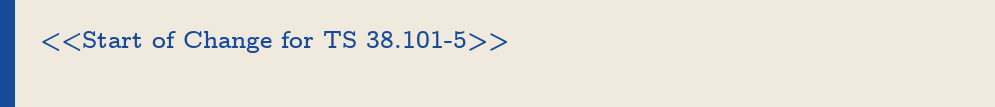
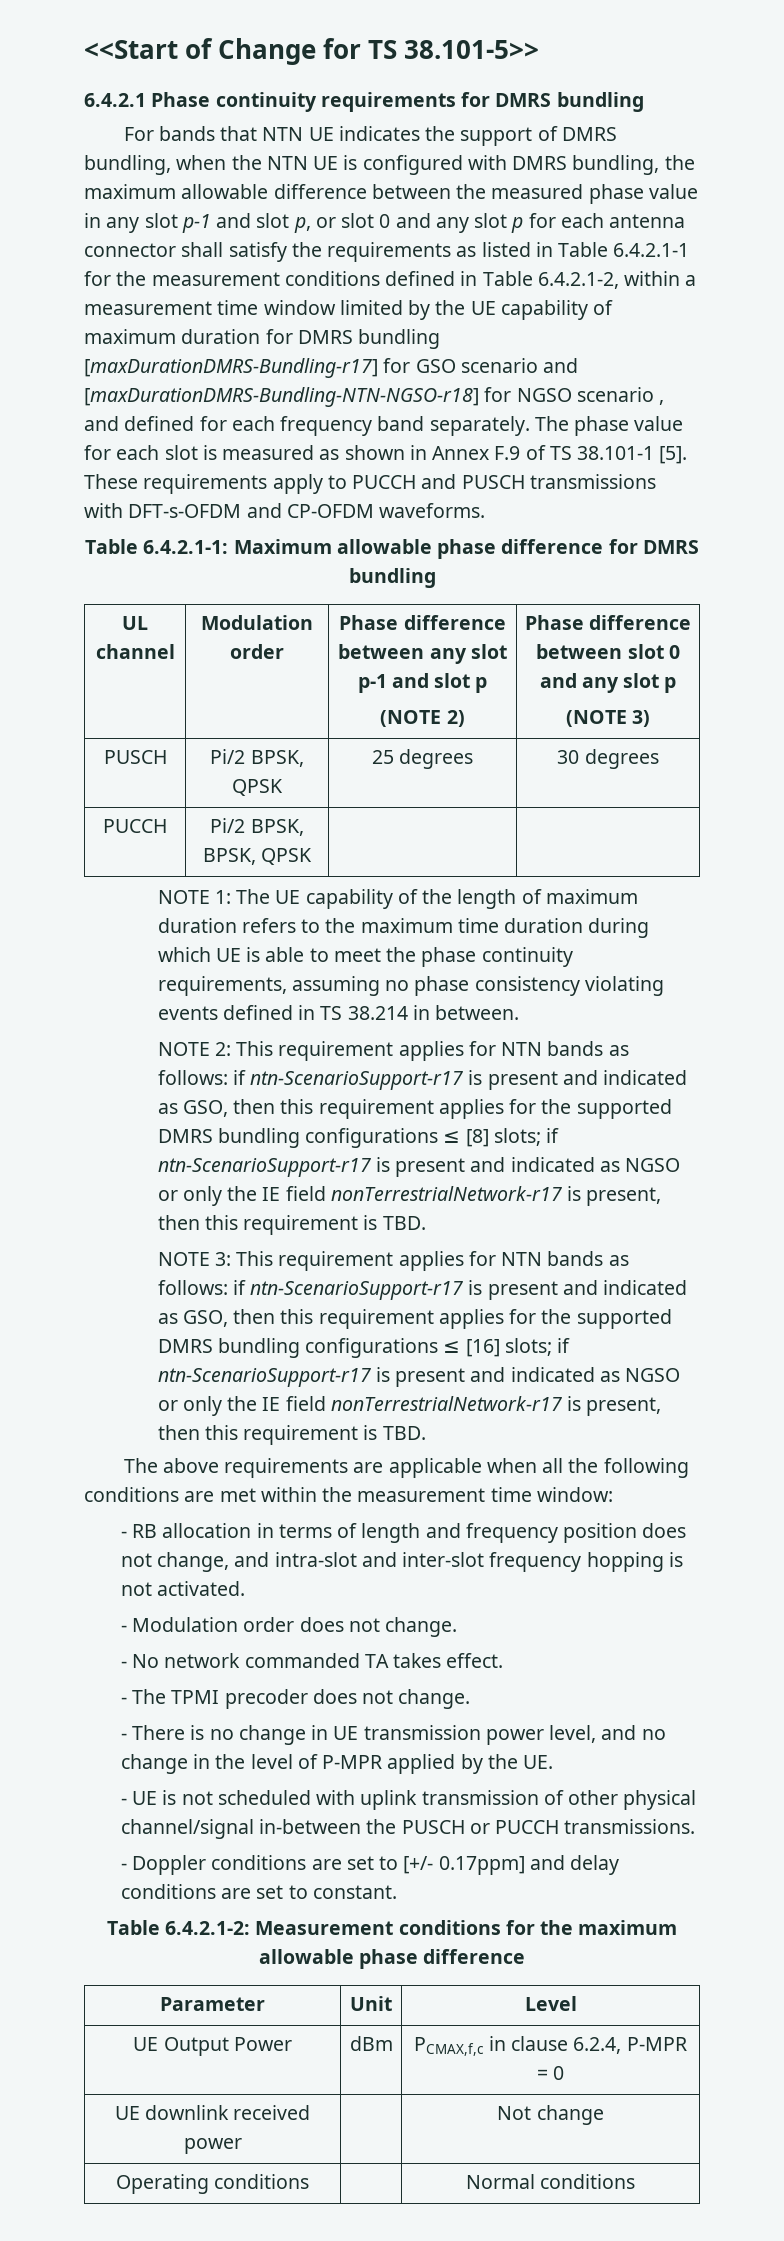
(509, 41) none -> [84,92,644,112] [123,126,618,146] [84,155,695,175] [84,184,698,204] [84,213,686,233] [84,242,690,262] [84,271,697,289] [84,300,614,320] [84,329,441,349] [84,358,579,378] [84,387,665,407] [84,416,684,436] [84,445,688,464] [84,474,656,494] [84,503,486,518] [85,539,699,559] [348,568,436,588] [122,616,148,630] [95,644,175,659] [201,615,313,630] [230,644,284,659] [339,615,506,630] [338,644,507,664] [357,673,488,693] [380,710,465,727] [524,615,692,630] [536,644,680,659] [539,673,677,693] [565,710,651,727] [103,750,167,764] [210,749,304,767] [232,779,283,796] [371,749,474,769] [557,749,659,769] [103,819,167,833] [210,818,304,836] [202,848,313,865] [157,889,638,909] [157,918,650,938] [157,947,573,967] [157,976,664,996] [157,1005,520,1020] [157,1041,629,1061] [157,1070,688,1090] [157,1099,672,1119] [157,1128,560,1148] [157,1157,681,1177] [157,1186,662,1206] [157,1215,426,1235] [157,1251,629,1271] [157,1280,688,1300] [157,1309,672,1329] [157,1338,571,1358] [157,1367,681,1387] [157,1396,662,1416] [157,1425,426,1445] [123,1458,689,1478] [84,1487,613,1502] [120,1523,687,1543] [120,1552,683,1572] [120,1581,246,1596] [120,1617,458,1637] [120,1653,504,1668] [120,1689,471,1709] [120,1725,666,1745] [120,1754,554,1774] [120,1790,697,1810] [120,1819,696,1839] [120,1855,620,1875] [120,1884,397,1899] [106,1920,678,1935] [258,1949,526,1969] [160,1997,265,2011] [350,1996,392,2011] [524,1996,577,2011] [133,2037,292,2056] [349,2036,393,2051] [414,2036,687,2056] [536,2066,565,2080] [114,2105,311,2120] [183,2138,242,2154] [497,2105,604,2125] [115,2174,310,2194] [465,2174,636,2189] // 6.4.2.1 Phase continuity requirements for DMRS bundling // For bands that NTN UE indicates the support of DMRS bundling, when the NTN UE is configured with DMRS bundling, the maximum allowable difference between the measured phase value in any slot p-1 and slot p, or slot 0 and any slot p for each antenna connector shall satisfy the requirements as listed in Table 6.4.2.1-1 for the measurement conditions defined in Table 6.4.2.1-2, within a measurement time window limited by the UE capability of maximum duration for DMRS bundling [maxDurationDMRS-Bundling-r17] for GSO scenario and [maxDurationDMRS-Bundling-NTN-NGSO-r18] for NGSO scenario , and defined for each frequency band separately. The phase value for each slot is measured as shown in Annex F.9 of TS 38.101-1 [5]. These requirements apply to PUCCH and PUSCH transmissions with DFT-s-OFDM and CP-OFDM waveforms. // Table 6.4.2.1-1: Maximum allowable phase difference for DMRS bundling // UL channel | Modulation order | Phase difference between any slot p-1 and slot p // (NOTE 2) | Phase difference between slot 0 and any slot p // (NOTE 3) // PUSCH | Pi/2 BPSK, QPSK | 25 degrees | 30 degrees // PUCCH | Pi/2 BPSK, BPSK, QPSK | | // NOTE 1: The UE capability of the length of maximum duration refers to the maximum time duration during which UE is able to meet the phase continuity requirements, assuming no phase consistency violating events defined in TS 38.214 in between. // NOTE 2: This requirement applies for NTN bands as follows: if ntn-ScenarioSupport-r17 is present and indicated as GSO, then this requirement applies for the supported DMRS bundling configurations ≤ [8] slots; if ntn-ScenarioSupport-r17 is present and indicated as NGSO or only the IE field nonTerrestrialNetwork-r17 is present, then this requirement is TBD. // NOTE 3: This requirement applies for NTN bands as follows: if ntn-ScenarioSupport-r17 is present and indicated as GSO, then this requirement applies for the supported DMRS bundling configurations ≤ [16] slots; if ntn-ScenarioSupport-r17 is present and indicated as NGSO or only the IE field nonTerrestrialNetwork-r17 is present, then this requirement is TBD. // The above requirements are applicable when all the following conditions are met within the measurement time window: // - RB allocation in terms of length and frequency position does not change, and intra-slot and inter-slot frequency hopping is not activated. // - Modulation order does not change. // - No network commanded TA takes effect. // - The TPMI precoder does not change. // - There is no change in UE transmission power level, and no change in the level of P-MPR applied by the UE. // - UE is not scheduled with uplink transmission of other physical channel/signal in-between the PUSCH or PUCCH transmissions. // - Doppler conditions are set to [+/- 0.17ppm] and delay conditions are set to constant. // Table 6.4.2.1-2: Measurement conditions for the maximum allowable phase difference // Parameter | Unit | Level // UE Output Power | dBm | PCMAX,f,c in clause 6.2.4, P-MPR = 0 // UE downlink received power | | Not change // Operating conditions | | Normal conditions

